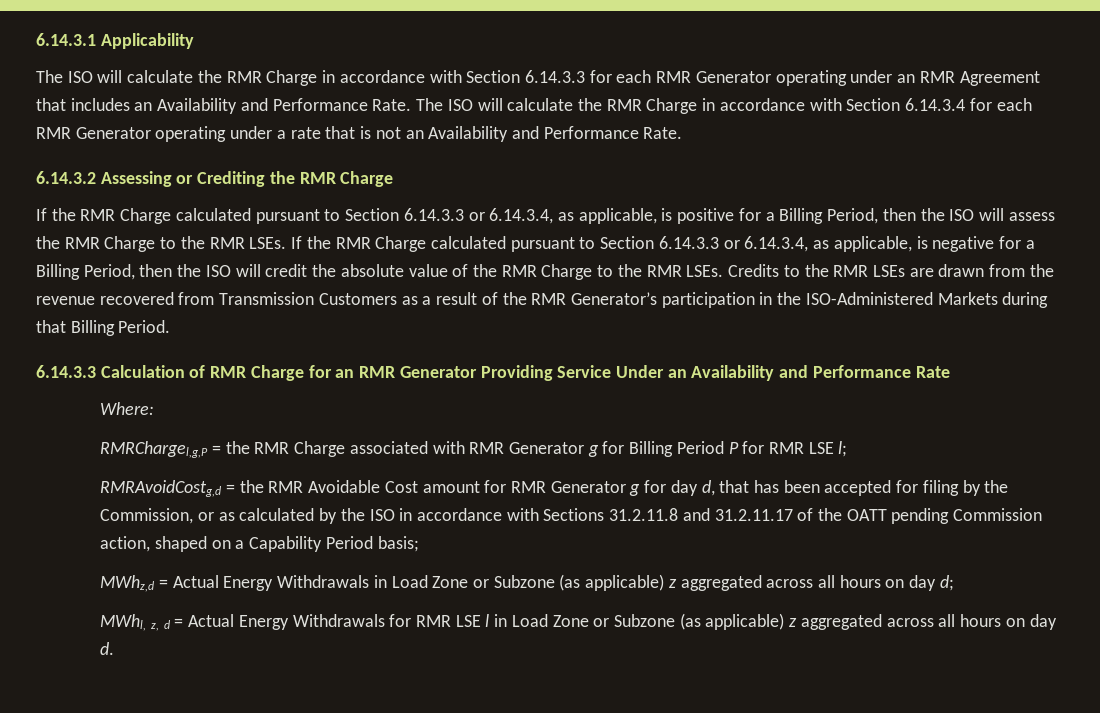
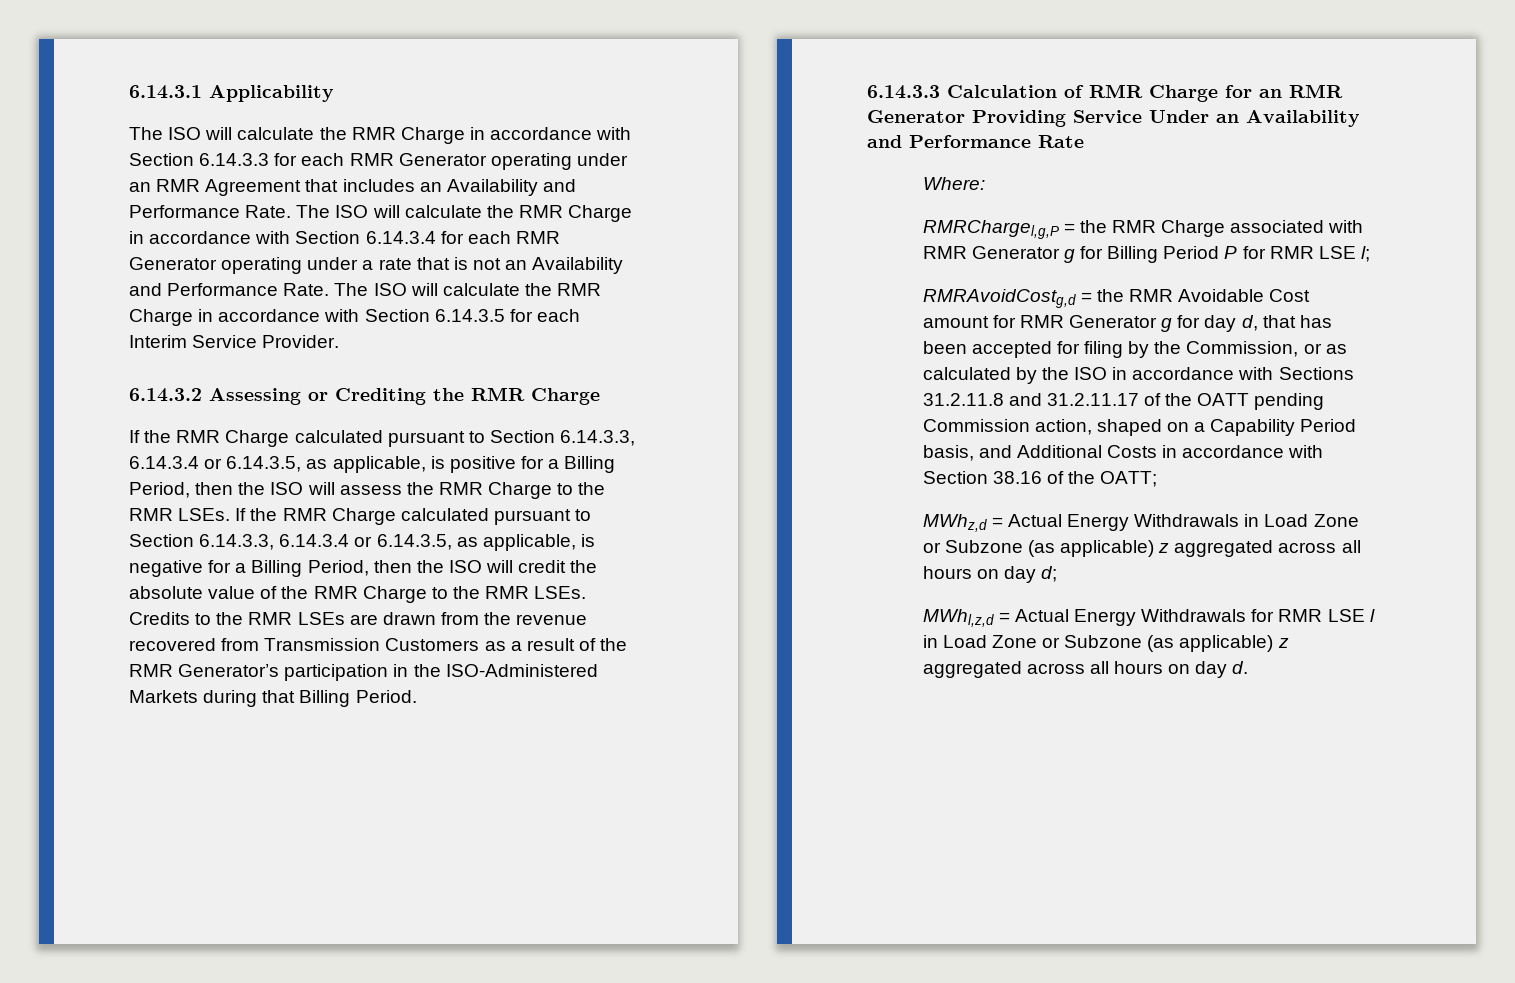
(683, 133) none -> [334,283,602,296] [129,309,580,326] [129,335,340,348] The ISO will calculate the RMR Charge in accordance with Section 6.14.3.5 for each Interim Service Provider.
[403,208,554,224] 6.14.3.3 or 6.14.3.4, -> [560,430,636,446] [129,456,302,472] 6.14.3.3, 6.14.3.4 or 6.14.3.5,
[658,236,809,252] 6.14.3.3 or 6.14.3.4, -> [199,534,452,550] 6.14.3.3, 6.14.3.4 or 6.14.3.5,
[377,536,419,552] basis; -> [922,445,1324,461] [922,471,1158,487] basis, and Additional Costs in accordance with Section 38.16 of the OATT;
[100,614,170,631] MWhl, z, d -> [922,609,994,627] MWhl,z,d

